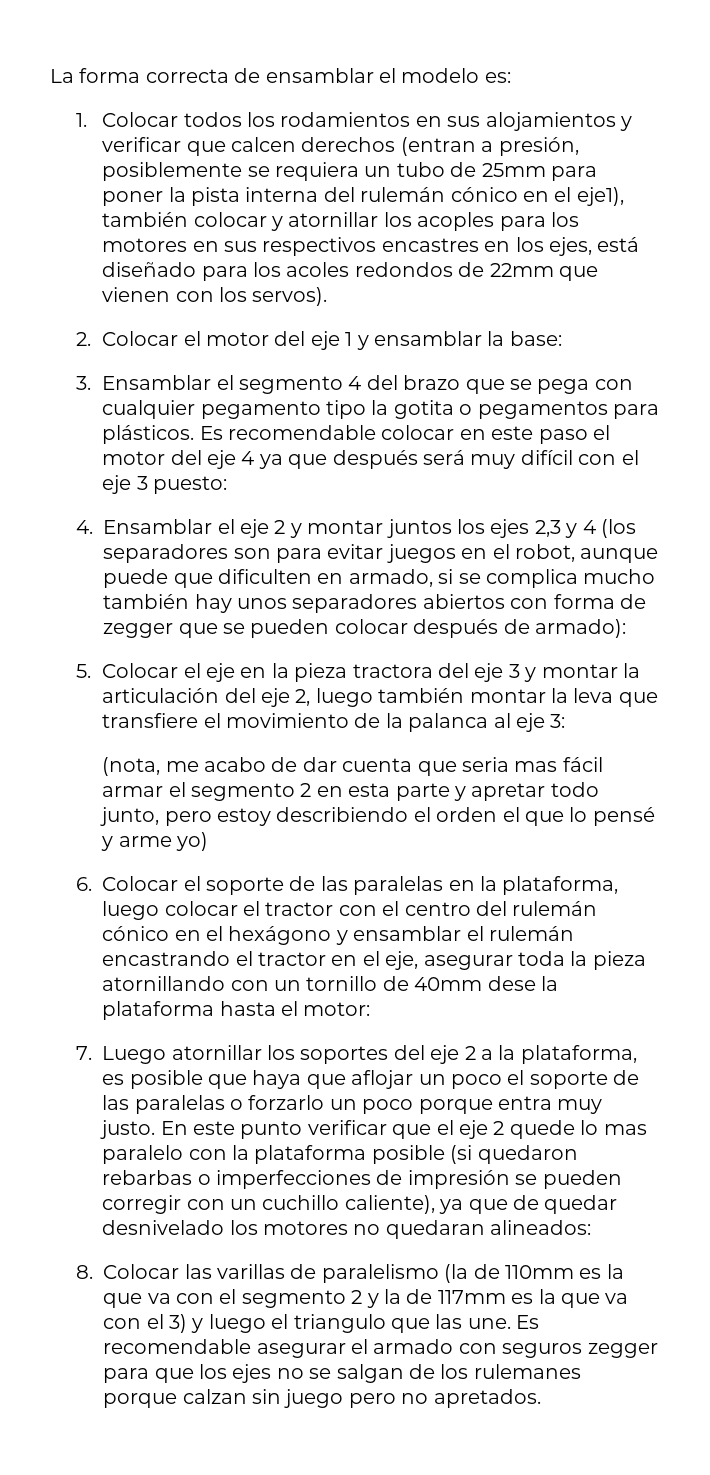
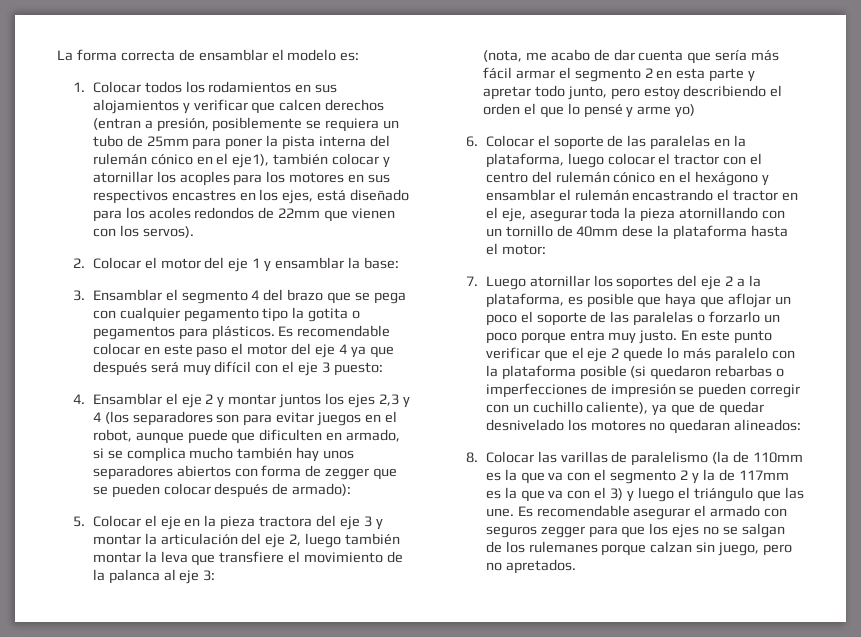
[461,757,558,772] seria mas -> [715,50,780,61] sería más
[603,1124,647,1135] mas -> [683,348,712,359] más
[293,1314,386,1333] triangulo -> [693,487,753,502] triángulo
[284,1389,344,1408] juego -> [718,542,760,556] juego,

